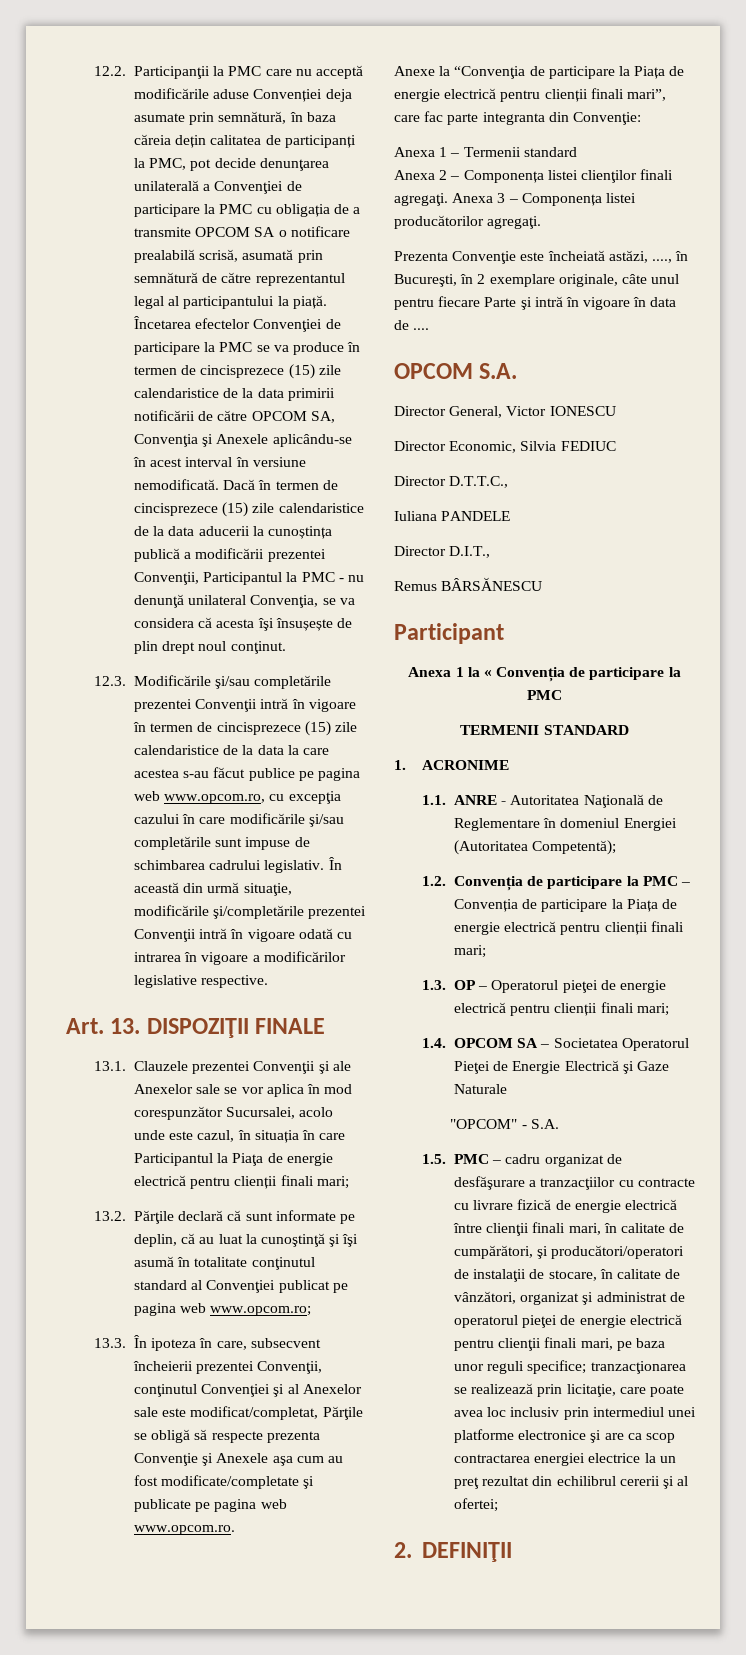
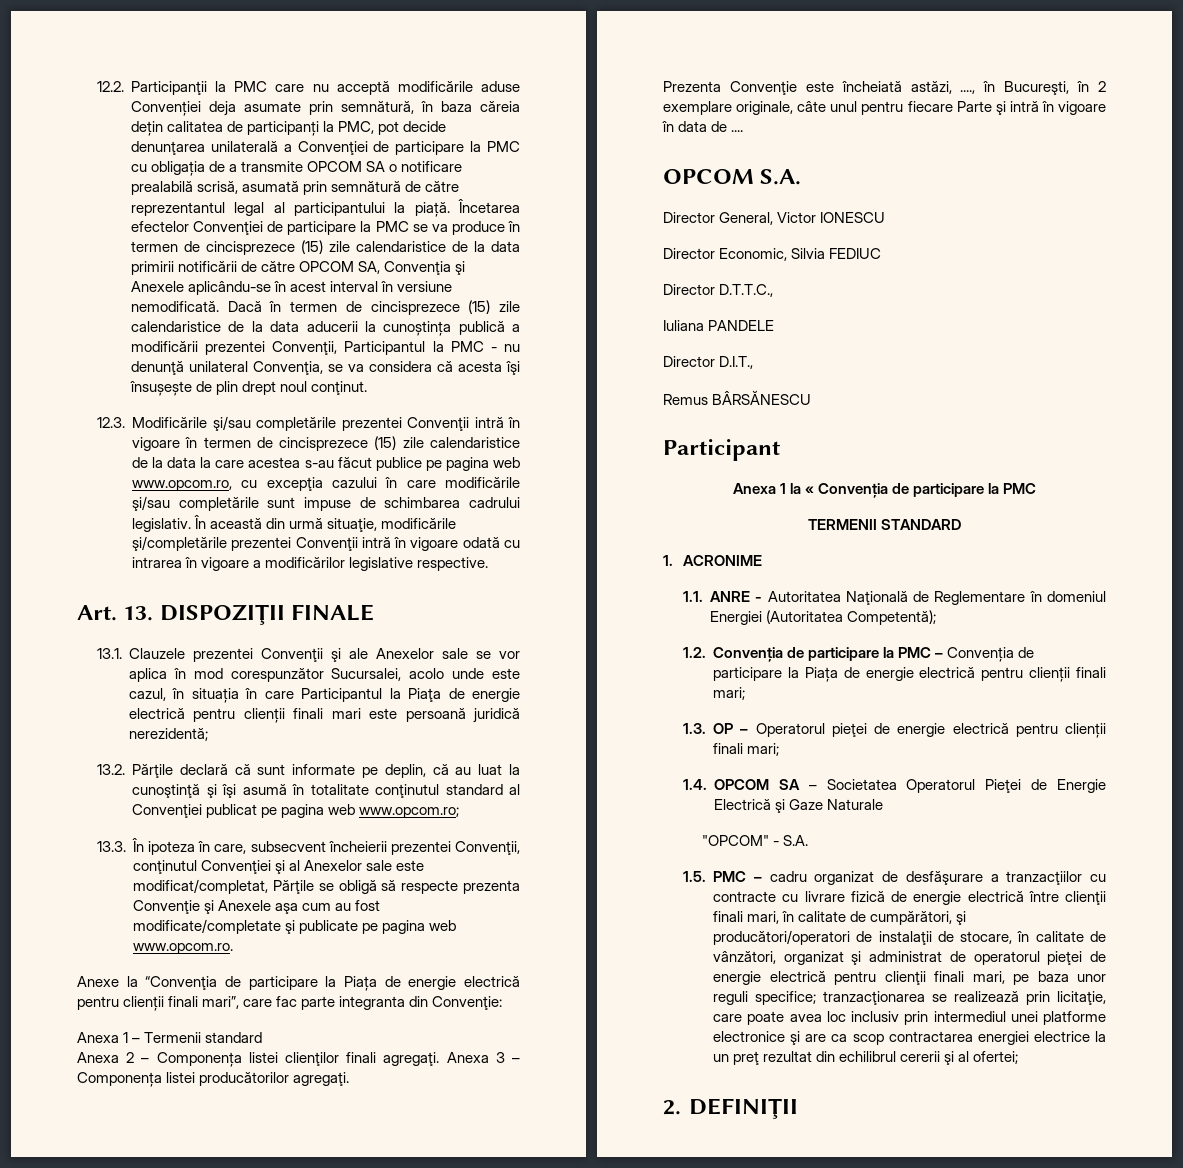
[316,1176,349,1189] mari; -> [331,708,520,723] [129,728,209,741] mari este persoană juridică nerezidentă;

